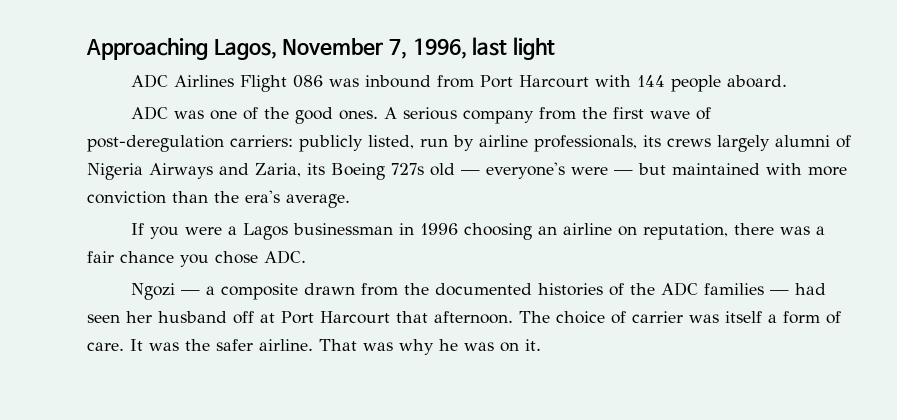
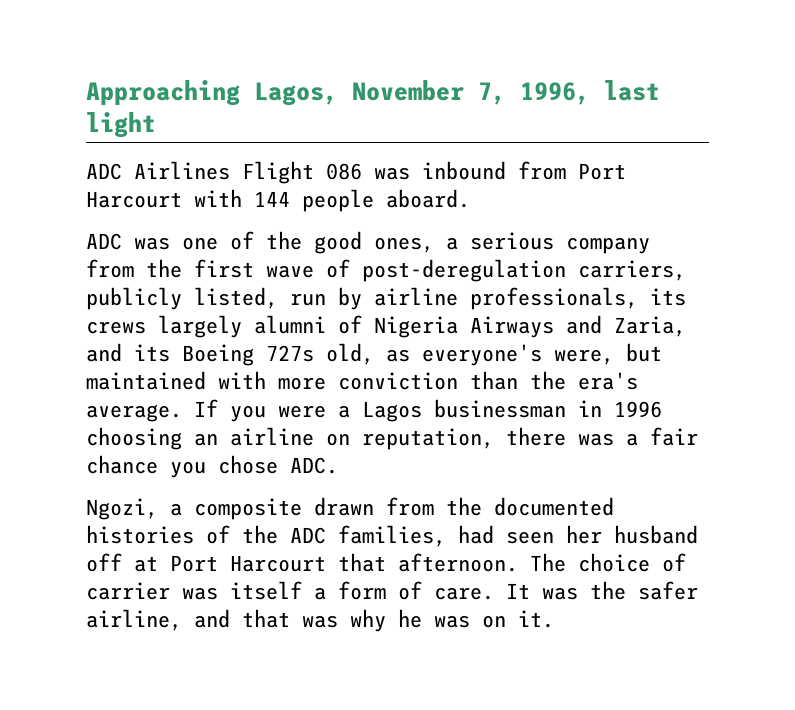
[339,107,398,120] ones. A -> [374,237,458,253] ones, a
[230,135,293,147] carriers: -> [578,260,686,281] carriers,
(301, 170) none -> [86,343,122,362] and
[430,162,633,179] old — everyone's were — -> [326,343,614,366] old, as everyone's were,
(350, 201) // -> (182, 413) none
[131,283,201,300] Ngozi — -> [86,498,158,520] Ngozi,
[704,283,790,295] families — -> [338,525,446,547] families,
[259,339,357,351] airline. That -> [86,609,290,631] airline, and that

